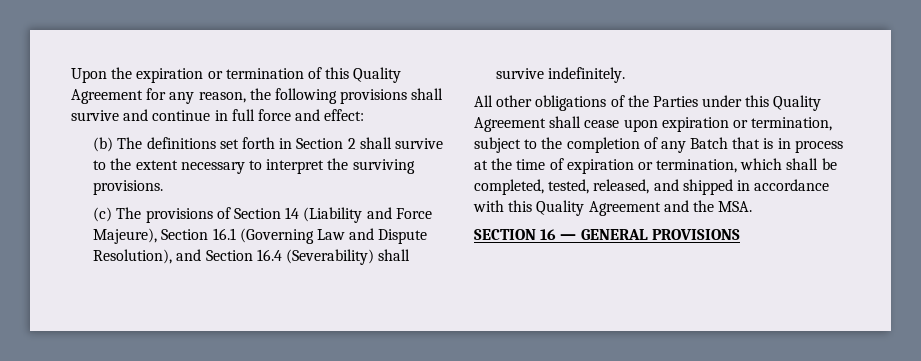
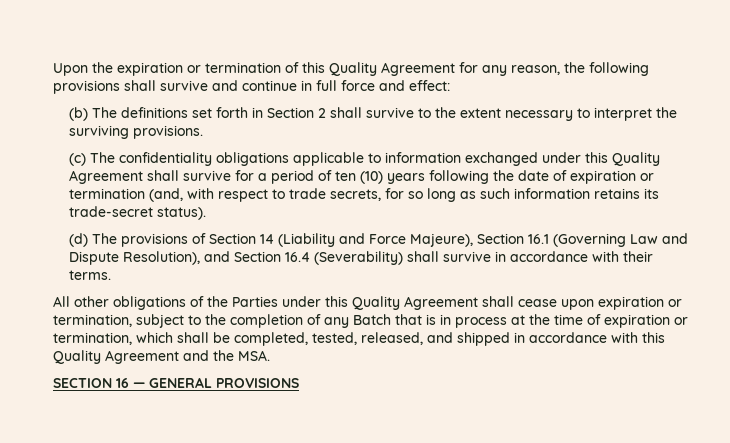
(142, 213) none -> [119,152,661,166] [69,170,655,184] [69,188,660,202] [69,206,207,220] [69,233,118,247] confidentiality obligations applicable to information exchanged under this Quality Agreement shall survive for a period of ten (10) years following the date of expiration or termination (and, with respect to trade secrets, for so long as such information retains its trade-secret status). // (d) The
[548,67,626,83] indefinitely. -> [495,251,654,262] [69,270,112,280] in accordance with their terms.

